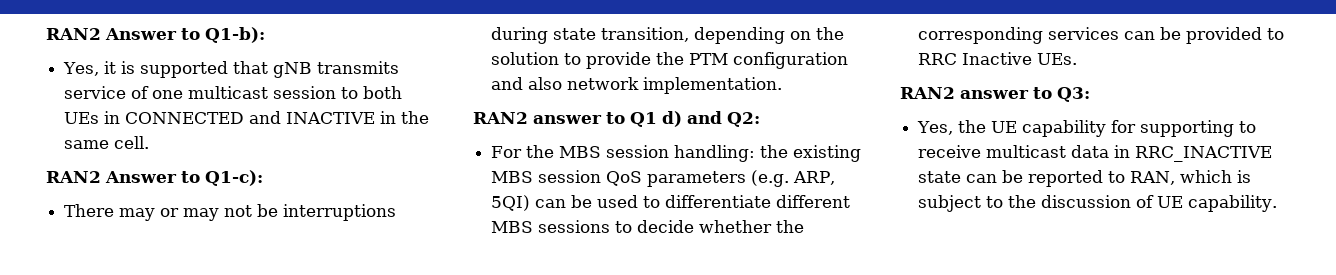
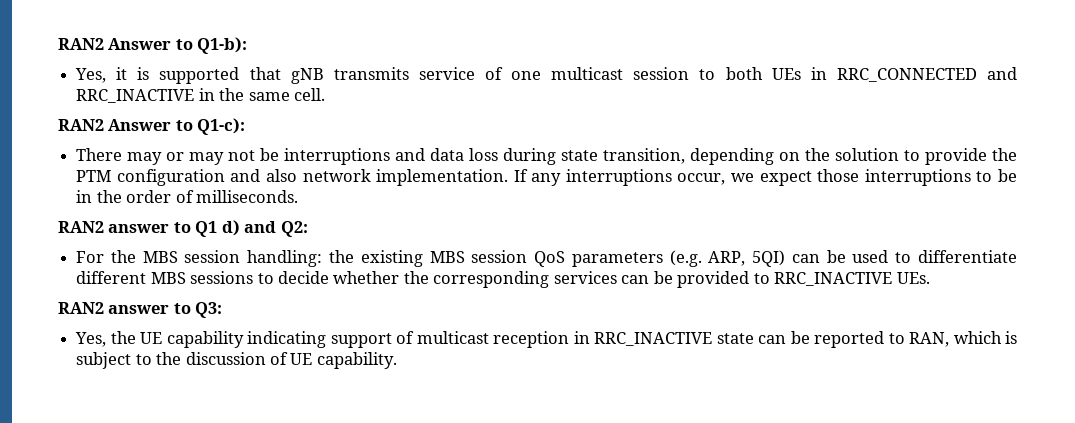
[125,111,376,124] CONNECTED and INACTIVE -> [836,67,1018,82] [76,89,195,103] RRC_CONNECTED and RRC_INACTIVE
(397, 212) none -> [395,148,499,161] and data loss
(783, 85) none -> [513,169,1018,186] [76,190,298,203] If any interruptions occur, we expect those interruptions to be in the order of milliseconds.
[918,52,1033,65] RRC Inactive -> [774,272,893,286] RRC_INACTIVE
[1111,120,1257,137] [918,145,1110,158] for supporting to receive multicast data -> [247,331,570,348] indicating support of multicast reception

